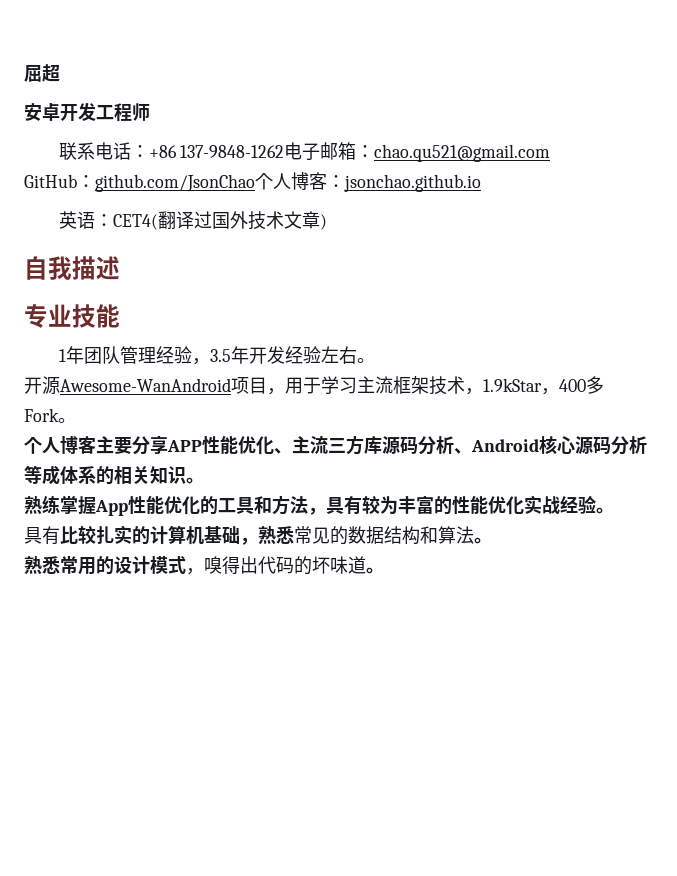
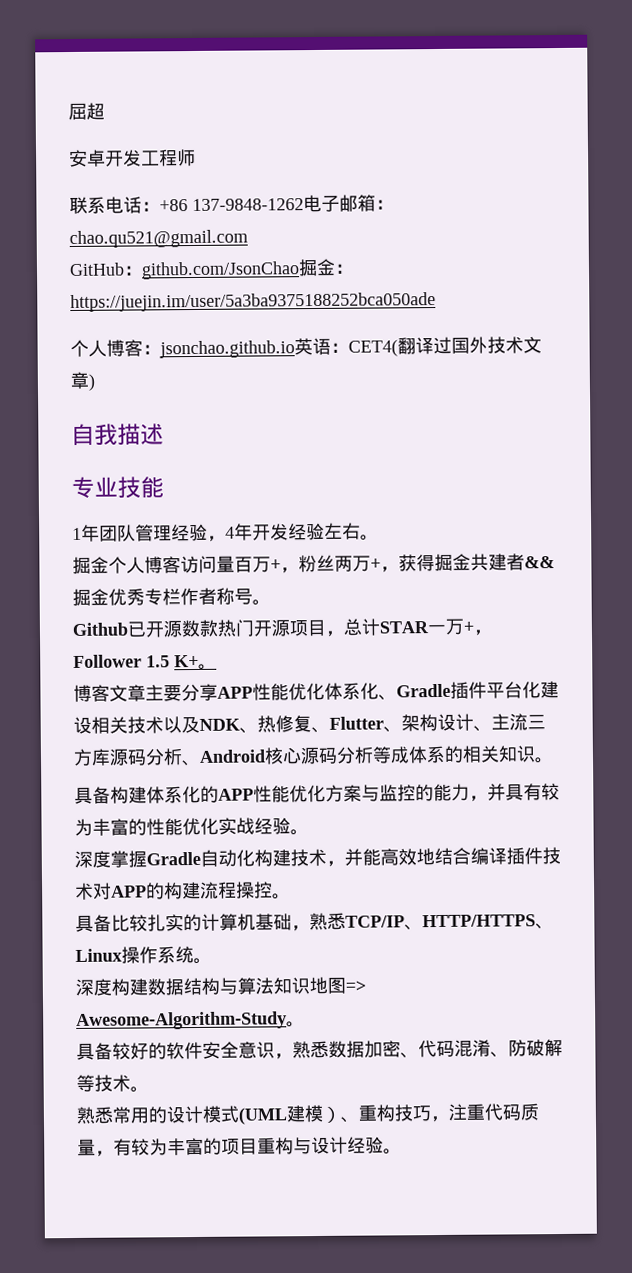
(255, 183) none -> [298,258,354,277] [70,292,436,313] 掘金：https://juejin.im/user/5a3ba9375188252bca050ade //
(481, 183) // -> (295, 349) none
[209,349,231,362] 3.5 -> [225,526,235,539] 4
[24,376,604,395] [24,408,76,423] [24,436,96,454] 开源Awesome-WanAndroid项目，用于学习主流框架技术，1.9kStar，400多Fork。 // 个人博客 -> [72,553,555,574] [72,587,271,606] [72,618,492,638] [73,654,217,670] [73,684,146,702] 掘金个人博客访问量百万+，粉丝两万+，获得掘金共建者&&掘金优秀专栏作者称号。 // Github已开源数款热门开源项目，总计STAR一万+，Follower 1.5 K+。 // 博客文章
(274, 445) none -> [324,681,559,701] [73,713,474,734] 体系化、Gradle插件平台化建设相关技术以及NDK、热修复、Flutter、架构设计
[24,495,326,516] 熟练掌握App性能优化的工具和方法， -> [74,783,506,804] 具备构建体系化的APP性能优化方案与监控的能力，并
[24,526,60,545] // 具有 -> [74,846,561,868] [75,881,291,900] [75,914,112,932] // 深度掌握Gradle自动化构建技术，并能高效地结合编译插件技术对APP的构建流程操控。 // 具备
[294,526,474,545] 常见的数据结构和算法 -> [345,914,554,931] [75,946,212,965] [75,976,366,996] [76,1011,305,1030] [76,1038,563,1060] [76,1074,131,1092] TCP/IP、HTTP/HTTPS、Linux操作系统。 // 深度构建数据结构与算法知识地图=> Awesome-Algorithm-Study。 // 具备较好的软件安全意识，熟悉数据加密、代码混淆、防破解等技术
[186,556,366,575] ，嗅得出代码的坏味道 -> [238,1103,539,1125] [77,1136,384,1157] (UML建模）、重构技巧，注重代码质量，有较为丰富的项目重构与设计经验

